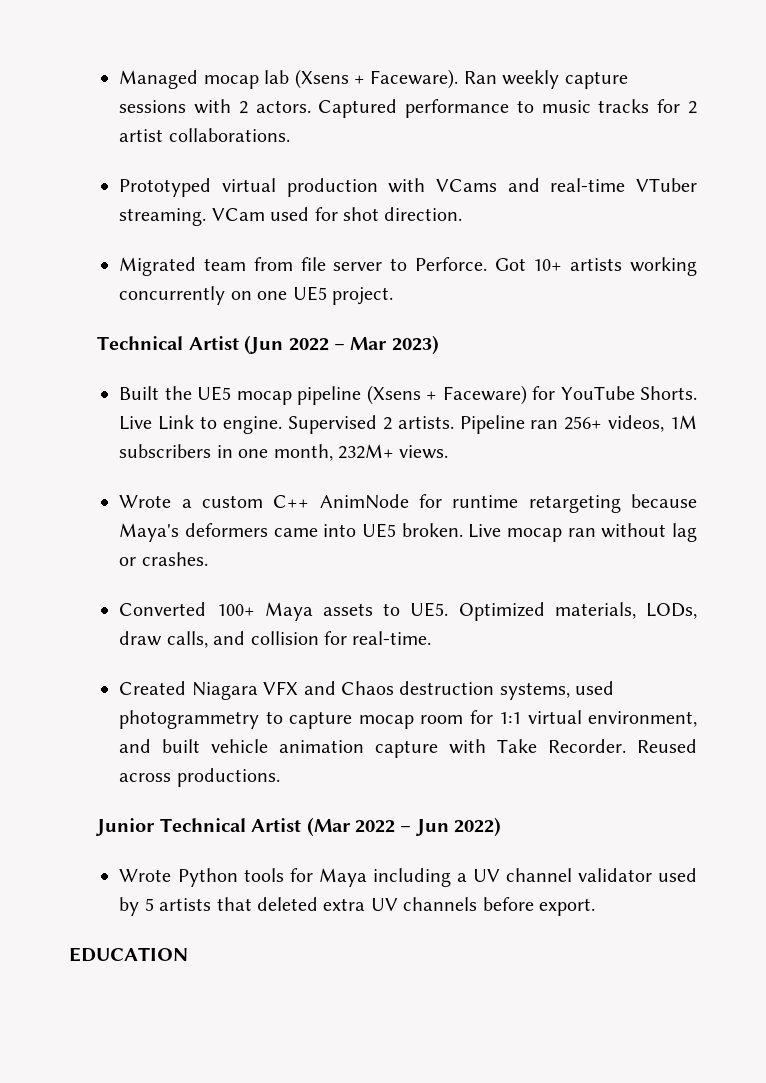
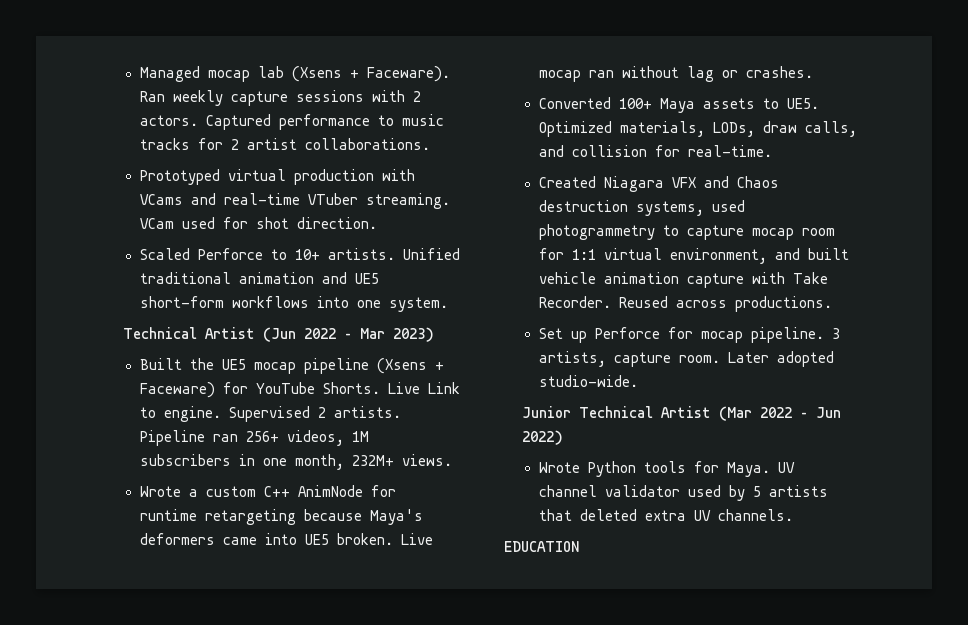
[119,257,697,276] [119,286,394,305] Migrated team from file server to Perforce. Got 10+ artists working concurrently on one UE5 project. -> [139,248,460,260] [139,272,379,284] [139,296,448,312] Scaled Perforce to 10+ artists. Unified traditional animation and UE5 short-form workflows into one system.
(280, 777) none -> [538,327,840,343] [538,351,834,367] [538,375,638,387] // Set up Perforce for mocap pipeline. 3 artists, capture room. Later adopted studio-wide.
[318,868,467,887] Maya including a -> [726,462,770,477] Maya.
[403,897,596,916] channels before export. -> [717,509,793,521] channels.

